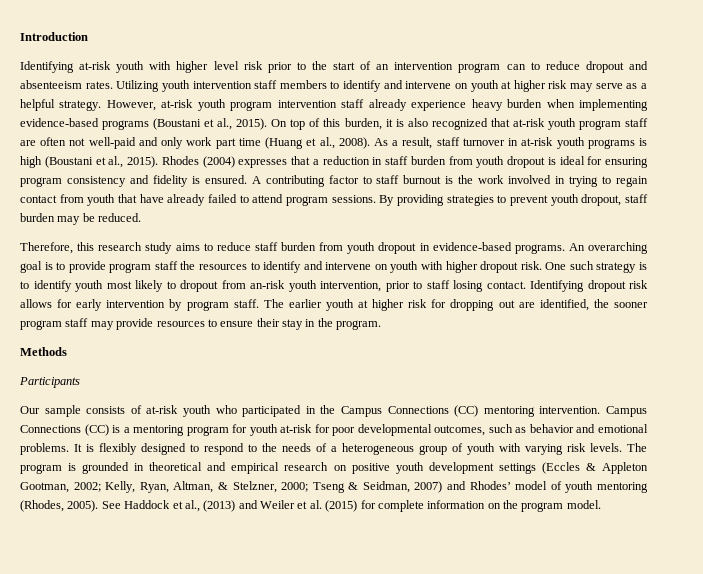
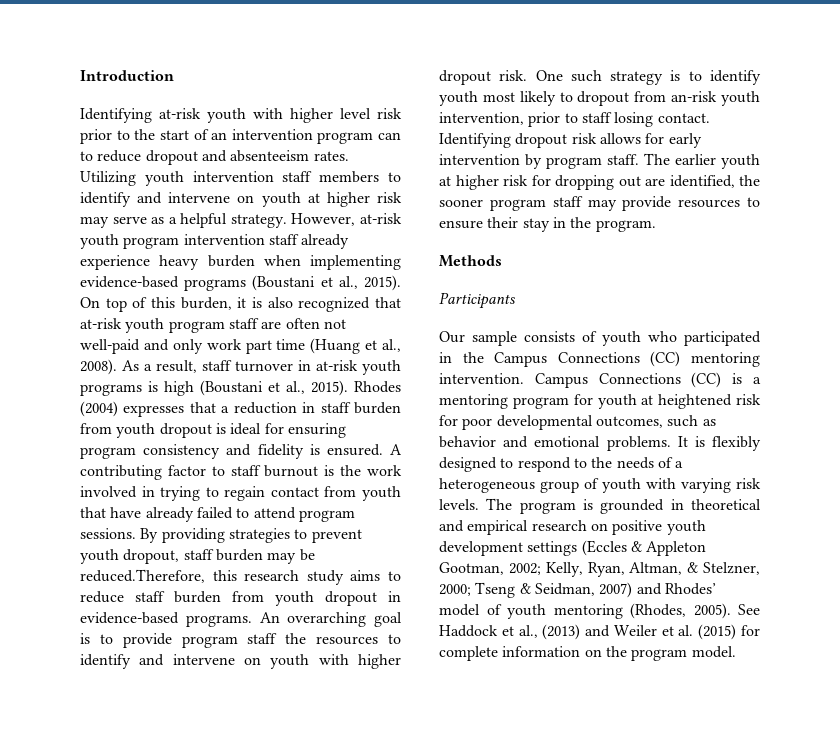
[98,213,142,222] [20,242,73,254] reduced. // Therefore, -> [80,569,205,583] reduced.Therefore,
[146,405,179,414] at-risk -> (597, 336) none
[280,424,313,433] at-risk -> [641,394,761,409] at heightened risk

